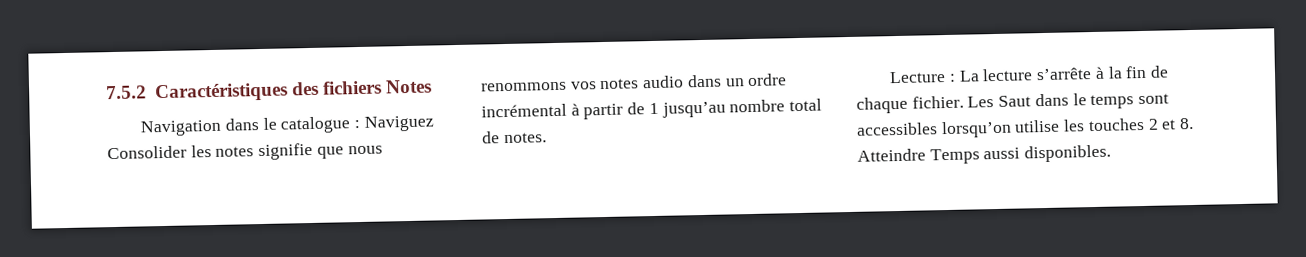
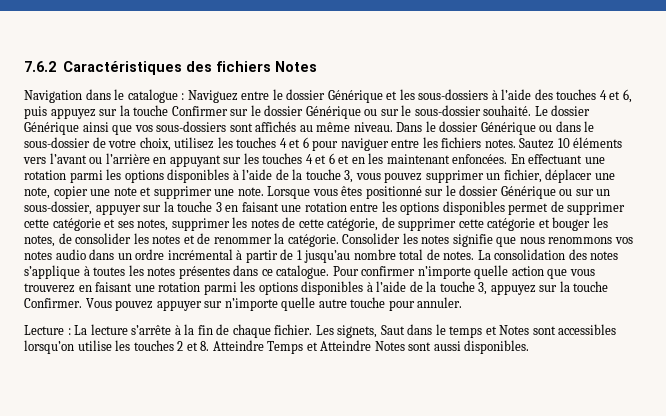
[106,85,147,100] 7.5.2 -> [24,61,56,72] 7.6.2
(434, 123) none -> [241,89,632,103] [24,105,591,119] [24,121,595,135] [24,137,623,151] [23,153,605,167] [24,169,615,183] [24,185,611,199] [24,201,626,215] [24,217,608,231] [24,233,339,247] entre le dossier Générique et les sous-dossiers à l’aide des touches 4 et 6, puis appuyez sur la touche Confirmer sur le dossier Générique ou sur le sous-dossier souhaité. Le dossier Générique ainsi que vos sous-dossiers sont affichés au même niveau. Dans le dossier Générique ou dans le sous-dossier de votre choix, utilisez les touches 4 et 6 pour naviguer entre les fichiers notes. Sautez 10 éléments vers l’avant ou l’arrière en appuyant sur les touches 4 et 6 et en les maintenant enfoncées. En effectuant une rotation parmi les options disponibles à l’aide de la touche 3, vous pouvez supprimer un fichier, déplacer une note, copier une note et supprimer une note. Lorsque vous êtes positionné sur le dossier Générique ou sur un sous-dossier, appuyer sur la touche 3 en faisant une rotation entre les options disponibles permet de supprimer cette catégorie et ses notes, supprimer les notes de cette catégorie, de supprimer cette catégorie et bouger les notes, de consolider les notes et de renommer la catégorie.
(547, 138) none -> [477,249,619,260] [24,265,595,279] [24,281,609,295] [24,297,463,311] La consolidation des notes s’applique à toutes les notes présentes dans ce catalogue. Pour confirmer n’importe quelle action que vous trouverez en faisant une rotation parmi les options disponibles à l’aide de la touche 3, appuyez sur la touche Confirmer. Vous pouvez appuyer sur n’importe quelle autre touche pour annuler.
(995, 102) none -> [337,325,378,338] signets,
(1135, 102) none -> [485,325,530,335] et Notes
(980, 156) none -> [306,340,432,351] et Atteindre Notes sont

